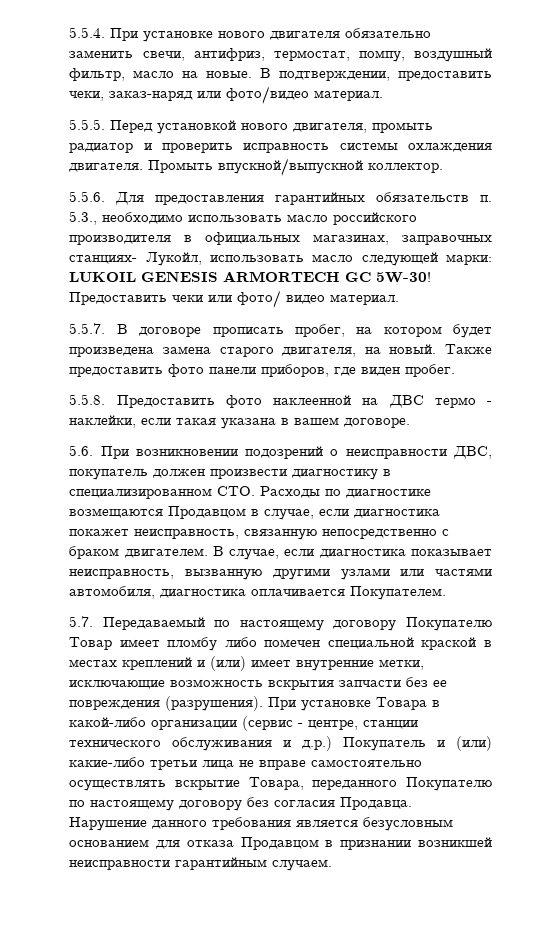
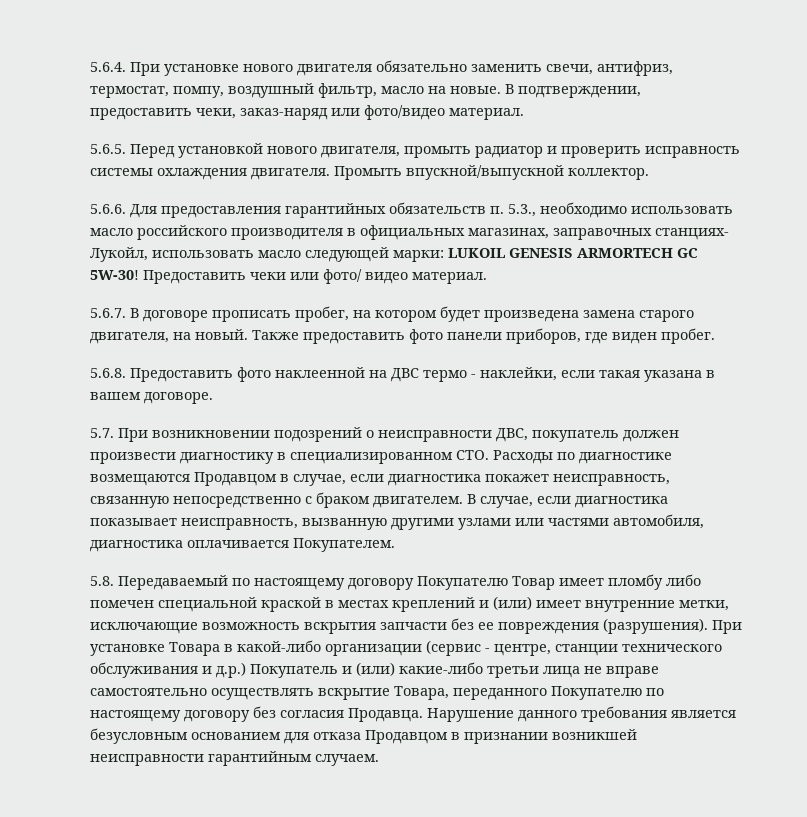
[69,27,106,38] 5.5.4. -> [89,62,126,72] 5.6.4.
[69,119,106,130] 5.5.5. -> [89,144,126,154] 5.6.5.
[69,191,106,202] 5.5.6. -> [89,204,126,214] 5.6.6.
[69,323,106,334] 5.5.7. -> [89,308,126,318] 5.6.7.
[69,394,106,405] 5.5.8. -> [89,368,126,378] 5.6.8.
[69,445,94,456] 5.6. -> [89,428,114,438] 5.7.
[69,616,94,627] 5.7. -> [89,576,114,586] 5.8.

